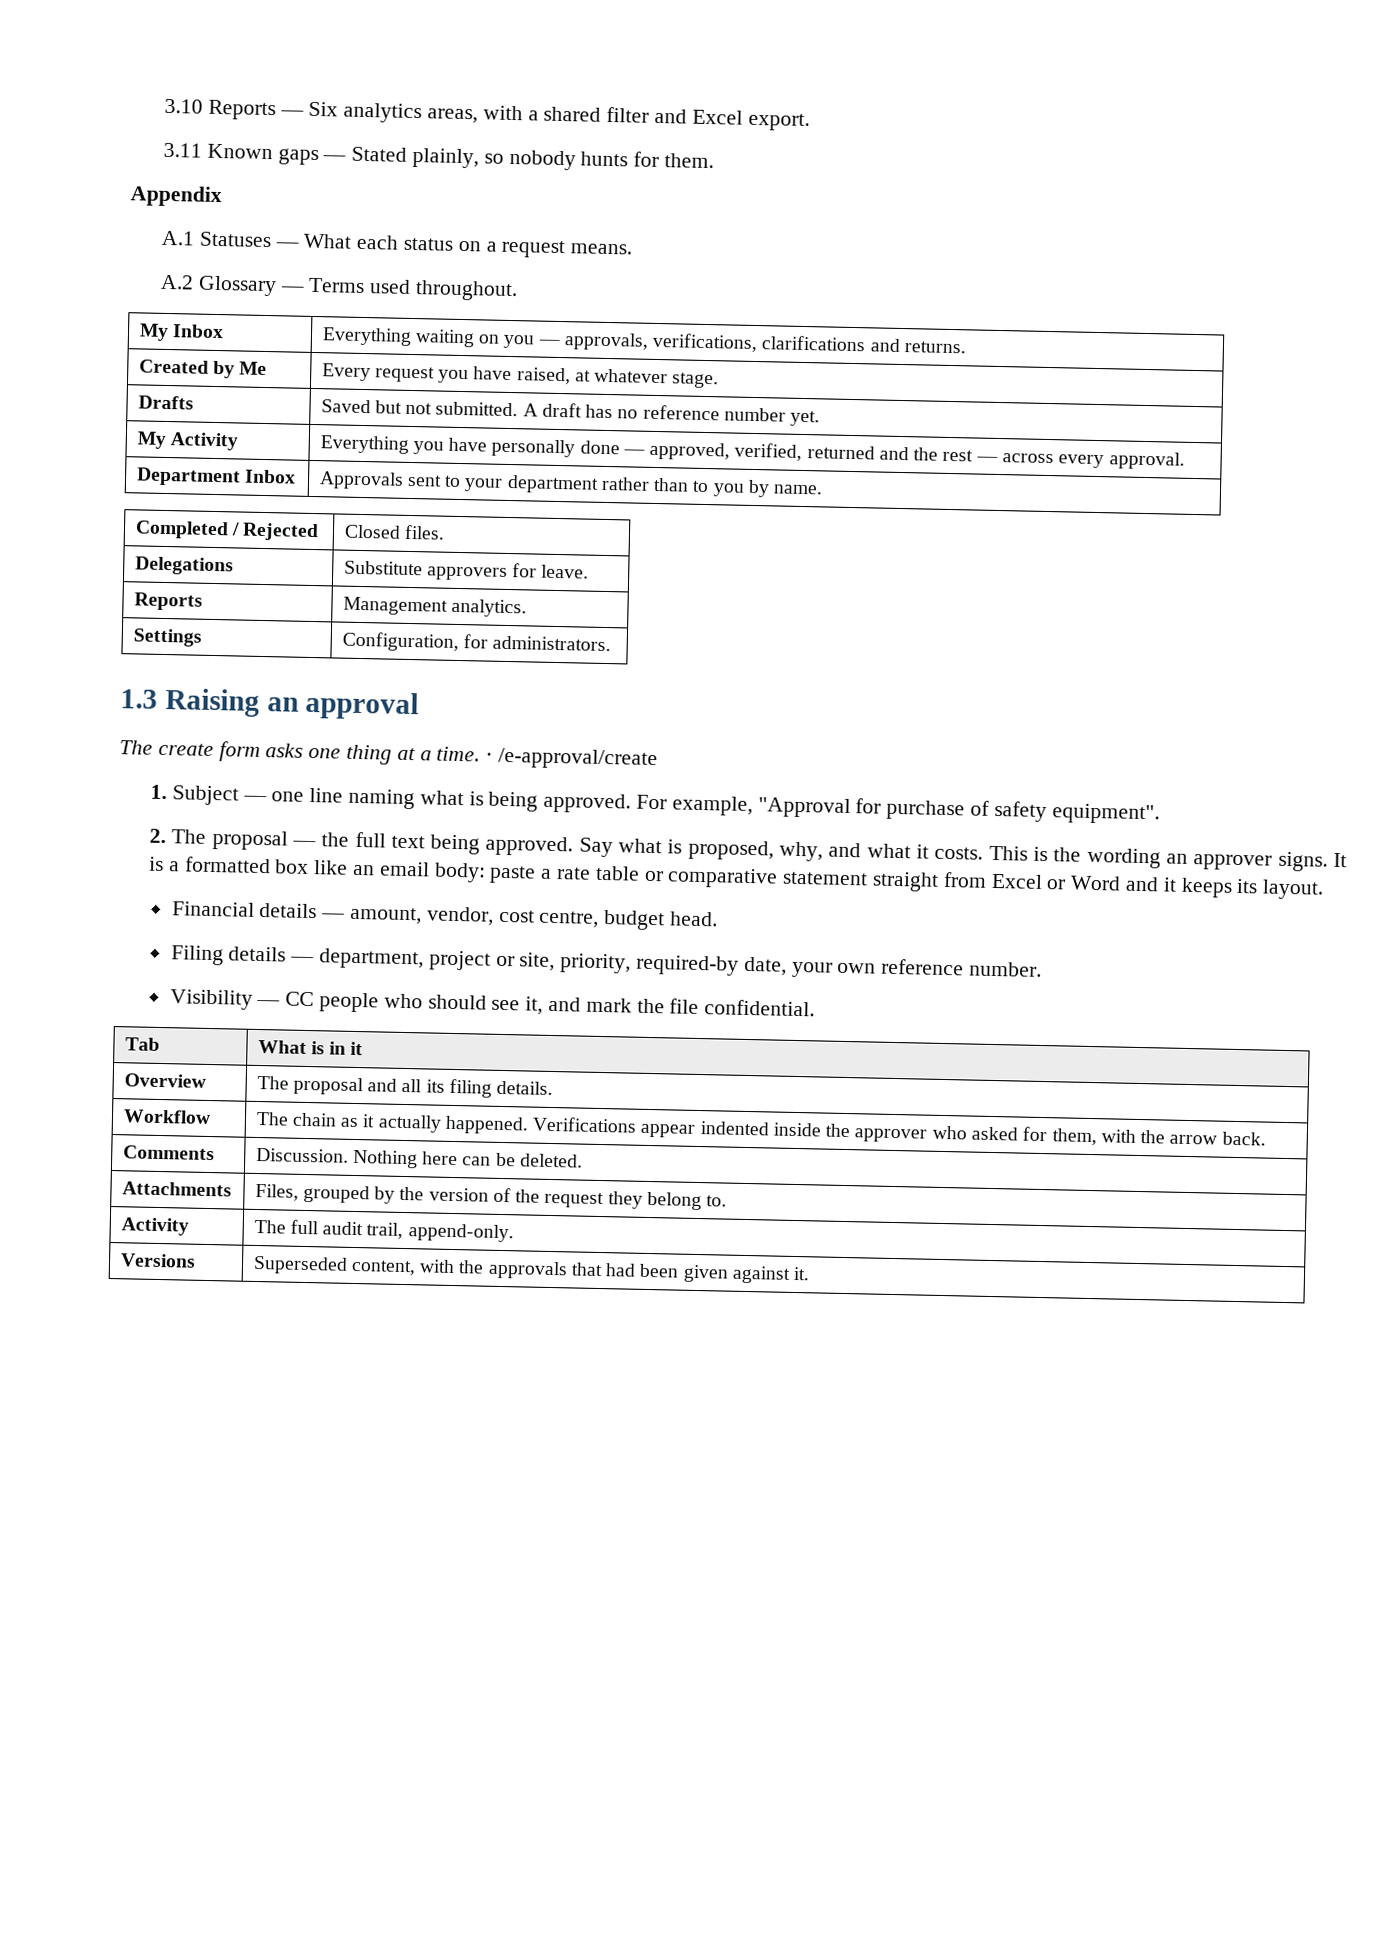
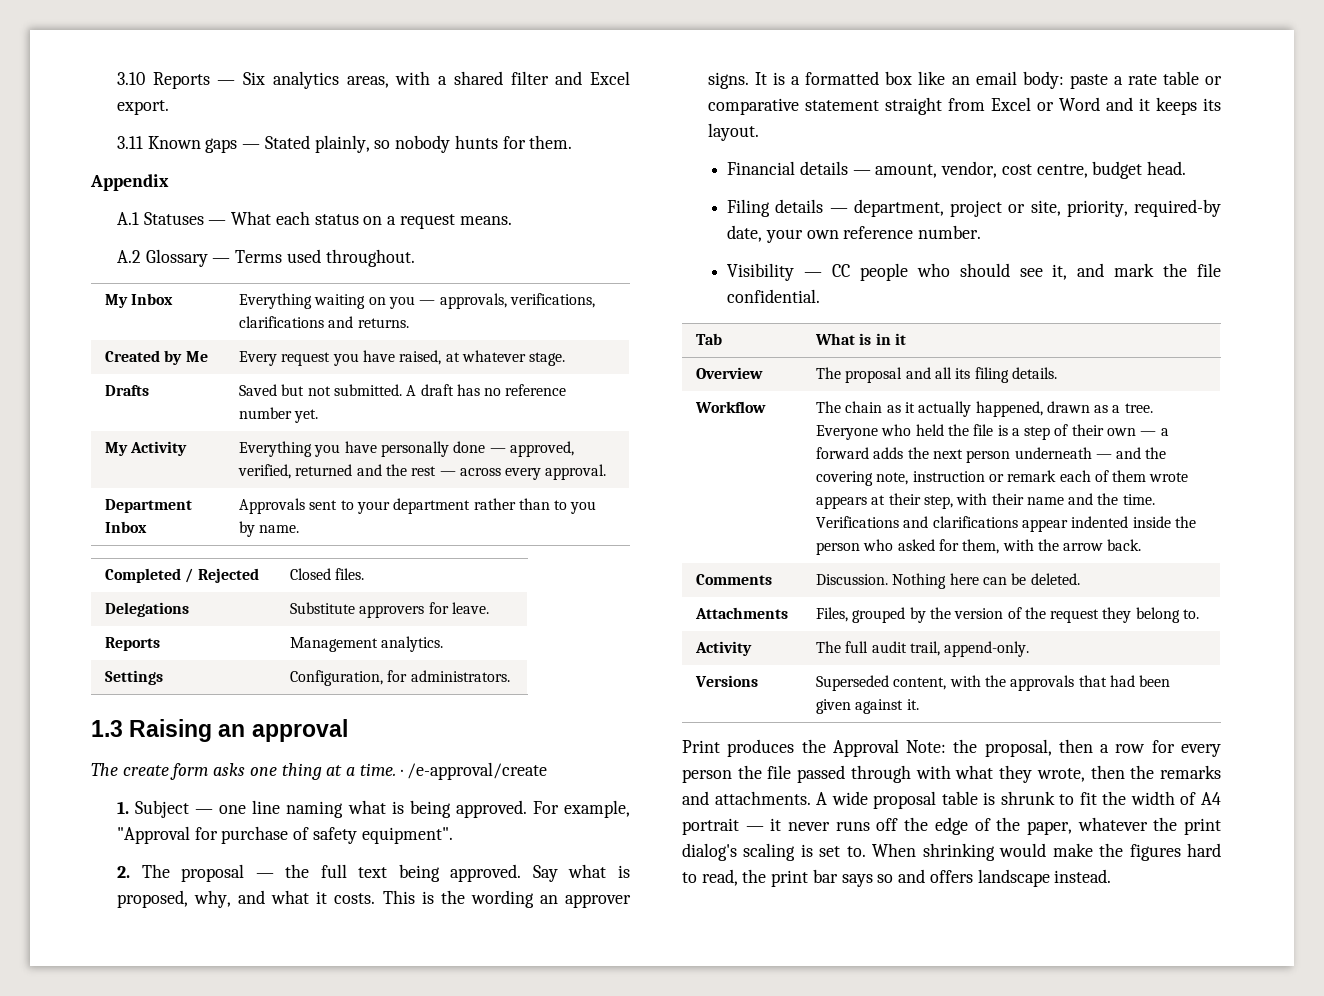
[444,1115,638,1135] happened. Verifications -> [975,401,1153,417] [815,424,1169,440] [815,447,1167,463] [815,470,1189,486] [815,493,1155,509] [815,516,1018,528] happened, drawn as a tree. Everyone who held the file is a step of their own — a forward adds the next person underneath — and the covering note, instruction or remark each of them wrote appears at their step, with their name and the time. Verifications and clarifications
[854,1128,928,1143] approver -> [815,542,860,555] person
(811, 1273) none -> [682,739,1221,757] [682,765,1221,783] [682,791,1221,809] [682,817,1221,835] [682,843,1221,861] [682,869,1112,887] // Print produces the Approval Note: the proposal, then a row for every person the file passed through with what they wrote, then the remarks and attachments. A wide proposal table is shrunk to fit the width of A4 portrait — it never runs off the edge of the paper, whatever the print dialog's scaling is set to. When shrinking would make the figures hard to read, the print bar says so and offers landscape instead.

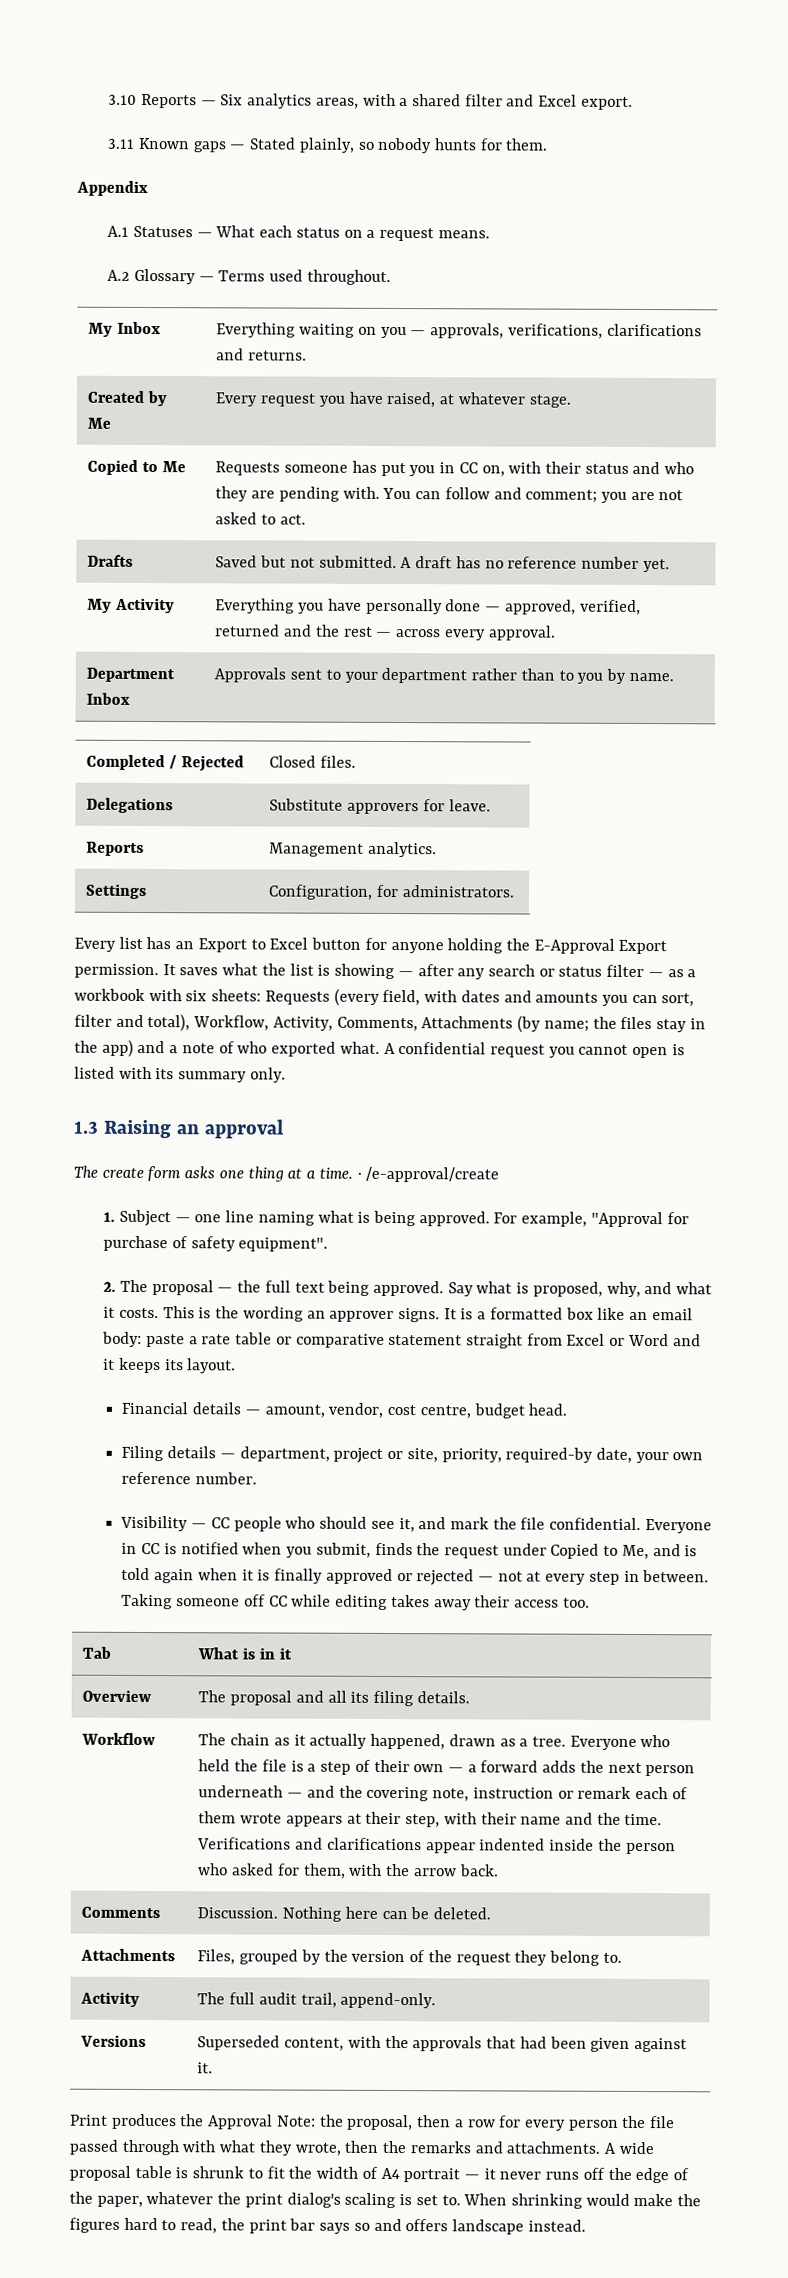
(566, 359) none -> [87,459,186,475] [215,460,695,477] [215,486,684,503] [215,512,306,525] // Copied to Me | Requests someone has put you in CC on, with their status and who they are pending with. You can follow and comment; you are not asked to act.
(510, 676) none -> [74,936,668,955] [74,963,697,980] [74,988,695,1007] [74,1014,706,1033] [74,1039,685,1059] [74,1066,286,1083] // Every list has an Export to Excel button for anyone holding the E-Approval Export permission. It saves what the list is showing — after any search or status filter — as a workbook with six sheets: Requests (every field, with dates and amounts you can sort, filter and total), Workflow, Activity, Comments, Attachments (by name; the files stay in the app) and a note of who exported what. A confidential request you cannot open is listed with its summary only.
(821, 296) none -> [644,1519,712,1534] [121,1542,698,1560] [121,1567,710,1586] [121,1593,590,1611] Everyone in CC is notified when you submit, finds the request under Copied to Me, and is told again when it is finally approved or rejected — not at every step in between. Taking someone off CC while editing takes away their access too.

